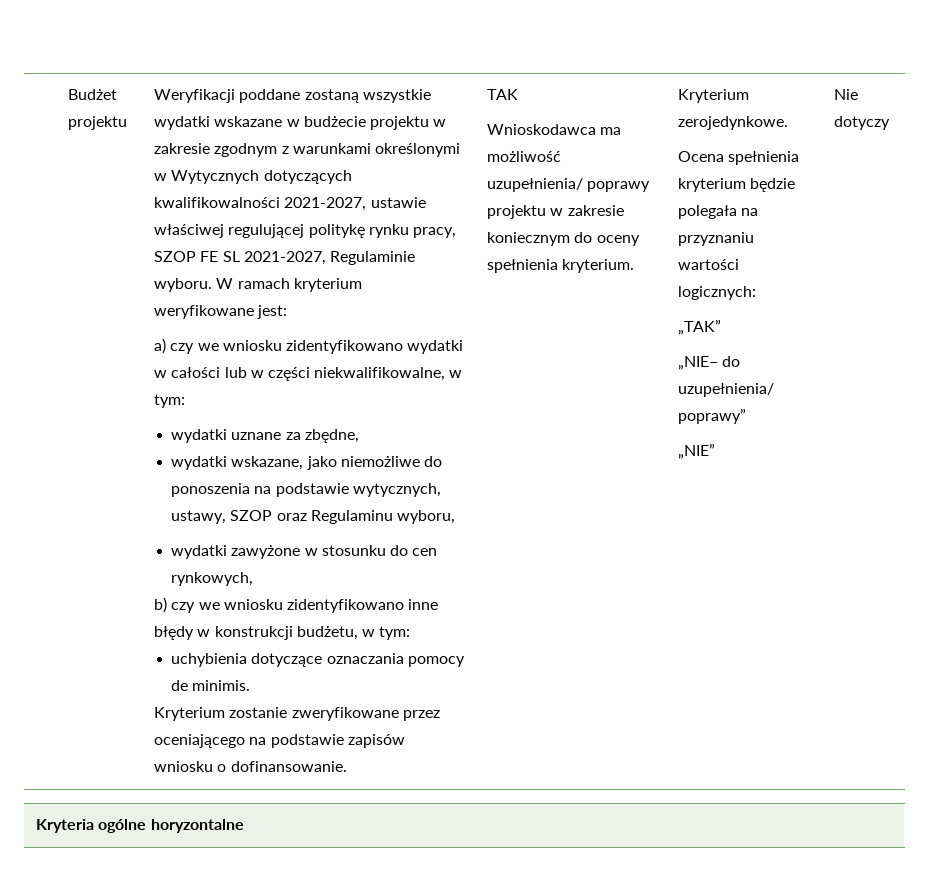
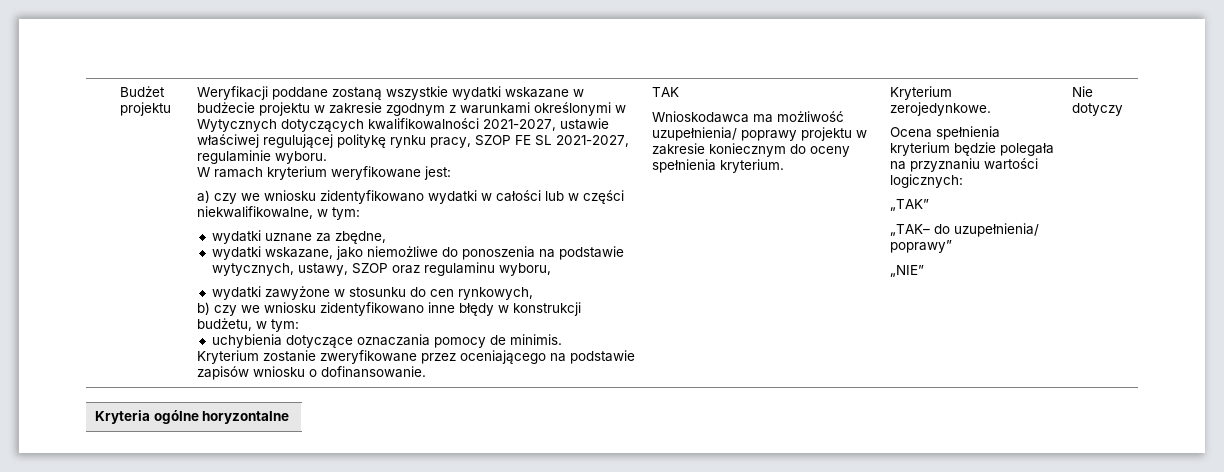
[329,251,415,265] Regulaminie -> [196,150,271,164] regulaminie
(213, 285) none -> (327, 157) //
[310,510,393,524] Regulaminu -> [423,262,495,276] regulaminu
[678,356,719,370] „NIE– -> [889,224,930,236] „TAK–

